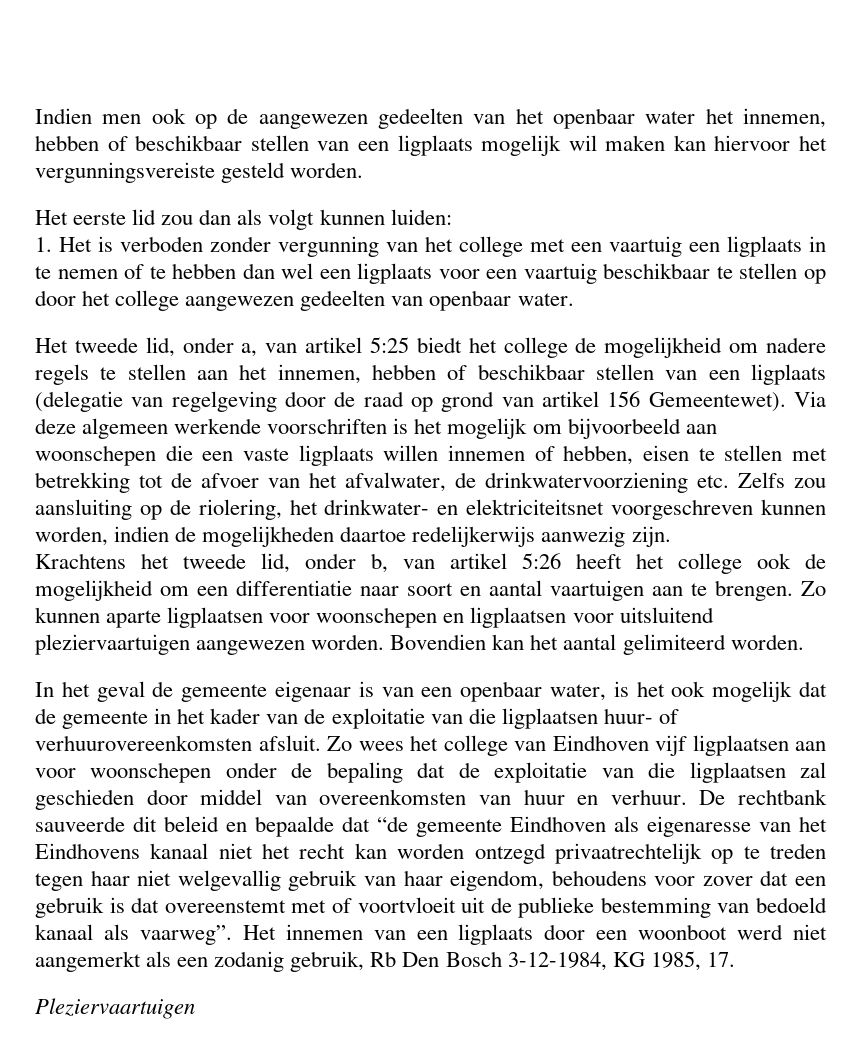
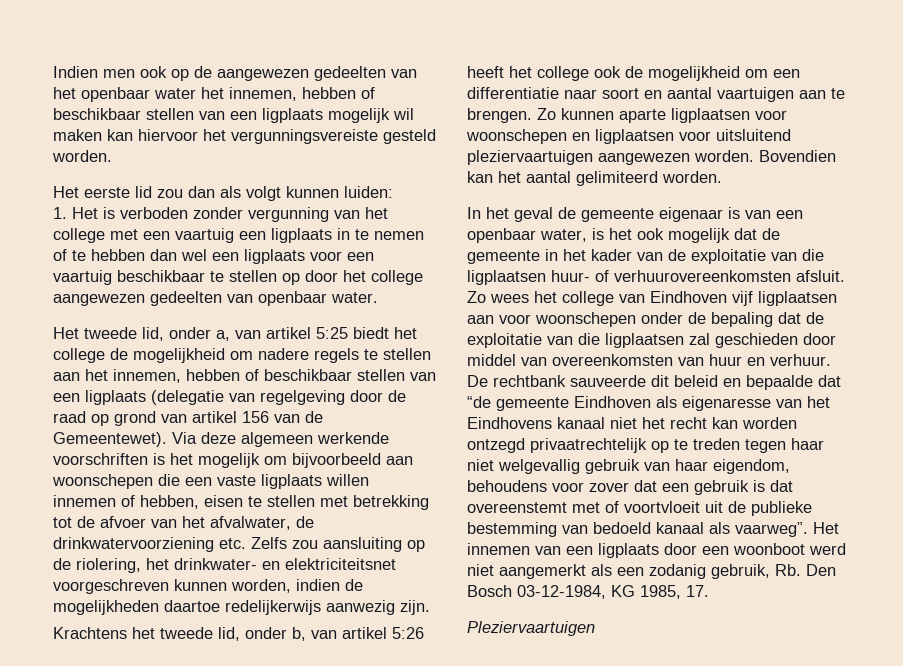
(641, 399) none -> [274,411,323,423] van de
[370,951,397,967] Rb -> [775,564,801,576] Rb.
[507,952,607,971] 3-12-1984, -> [517,585,606,599] 03-12-1984,

